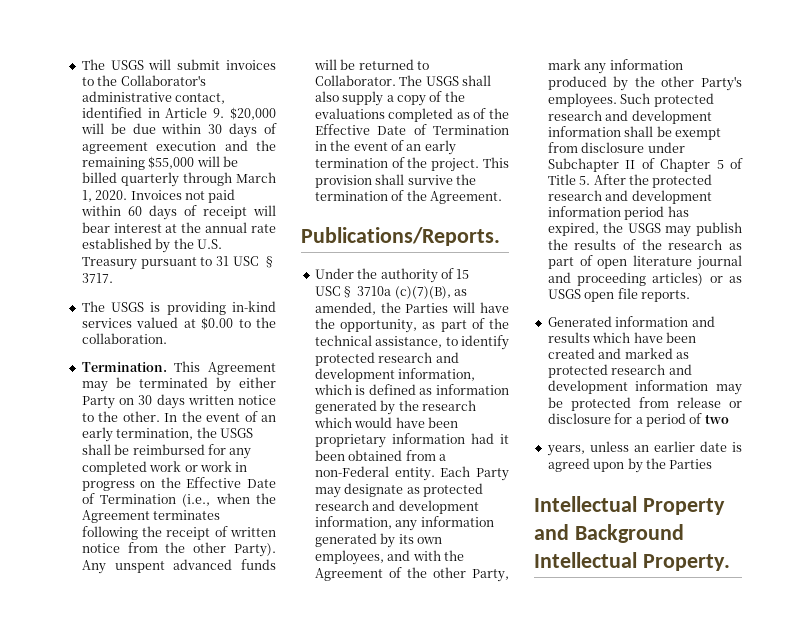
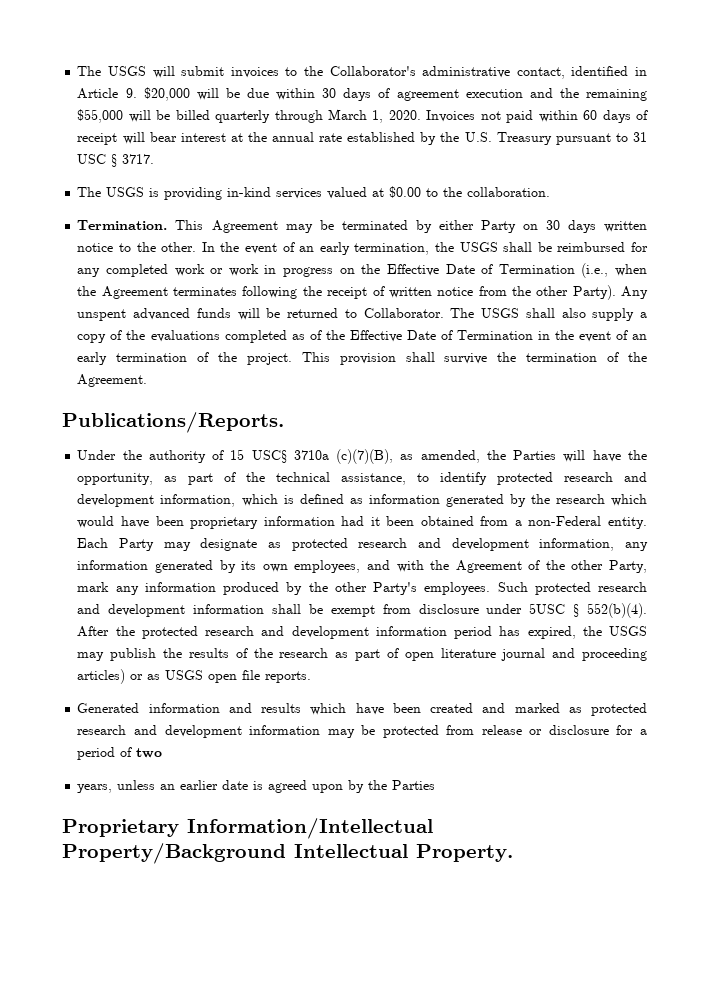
[547,158,743,172] [547,174,591,185] Subchapter II of Chapter 5 of Title 5. -> [529,603,647,618] 5USC § 552(b)(4).
[534,496,725,515] [534,524,684,543] Intellectual Property and Background -> [62,818,433,839] [62,843,286,864] Proprietary Information/Intellectual Property/Background

